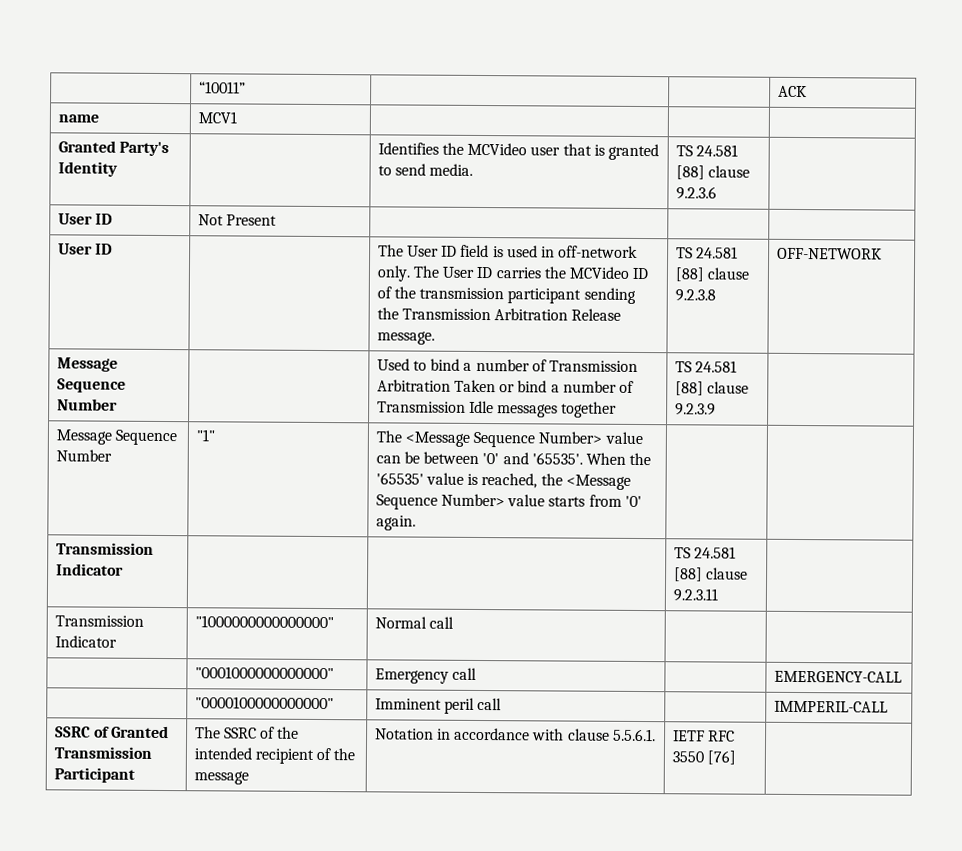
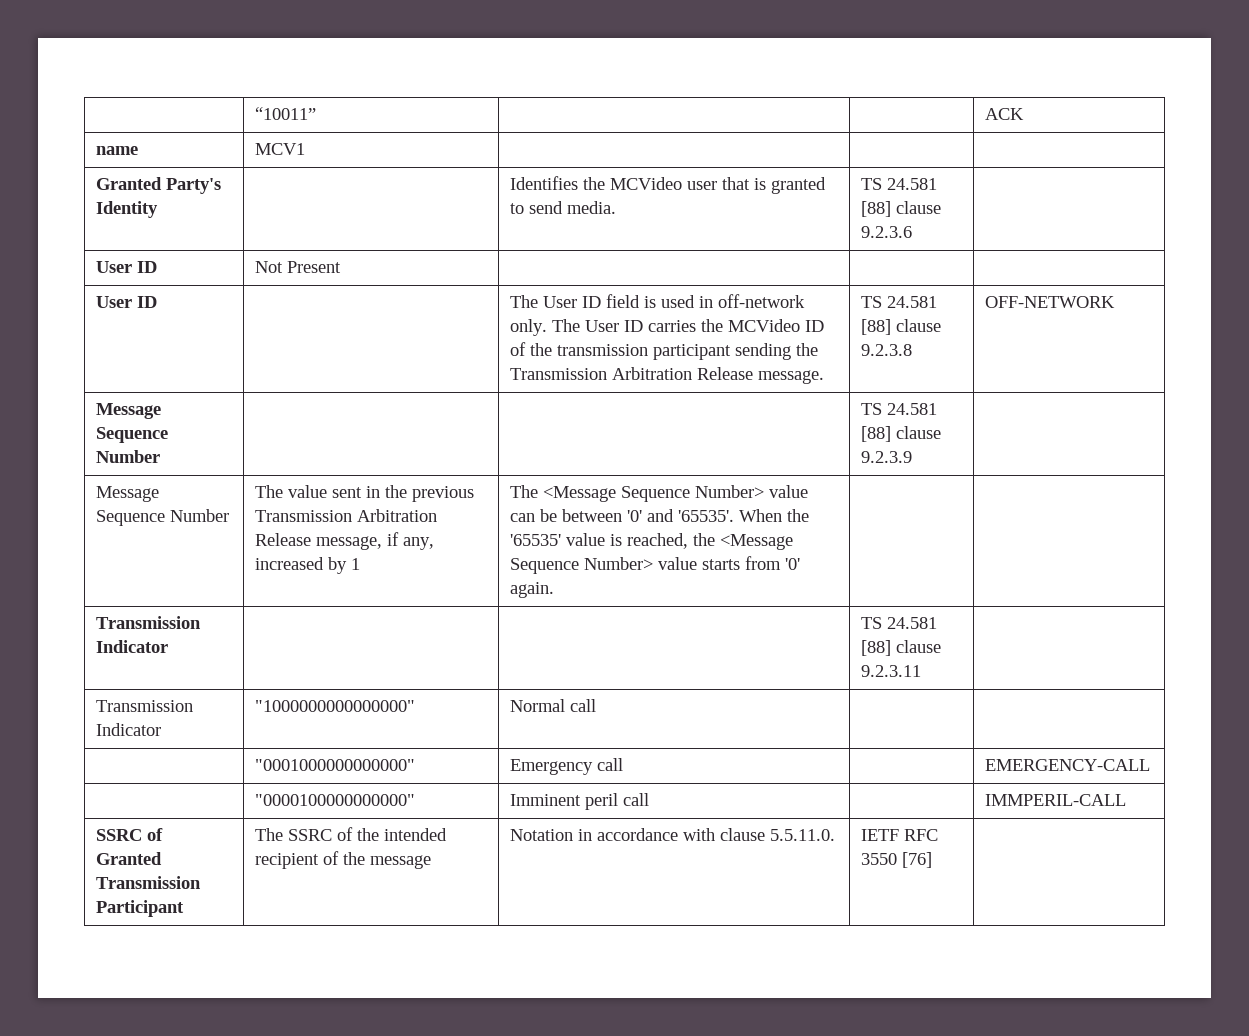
[376,358,639,372] [376,379,635,393] [376,400,618,418] Used to bind a number of Transmission Arbitration Taken or bind a number of Transmission Idle messages together -> (161, 456) none
[195,429,215,442] "1" -> [255,485,475,502] [255,509,438,522] [255,532,435,550] [255,557,361,574] The value sent in the previous Transmission Arbitration Release message, if any, increased by 1
[612,728,656,742] 5.5.6.1. -> [770,829,836,841] 5.5.11.0.

